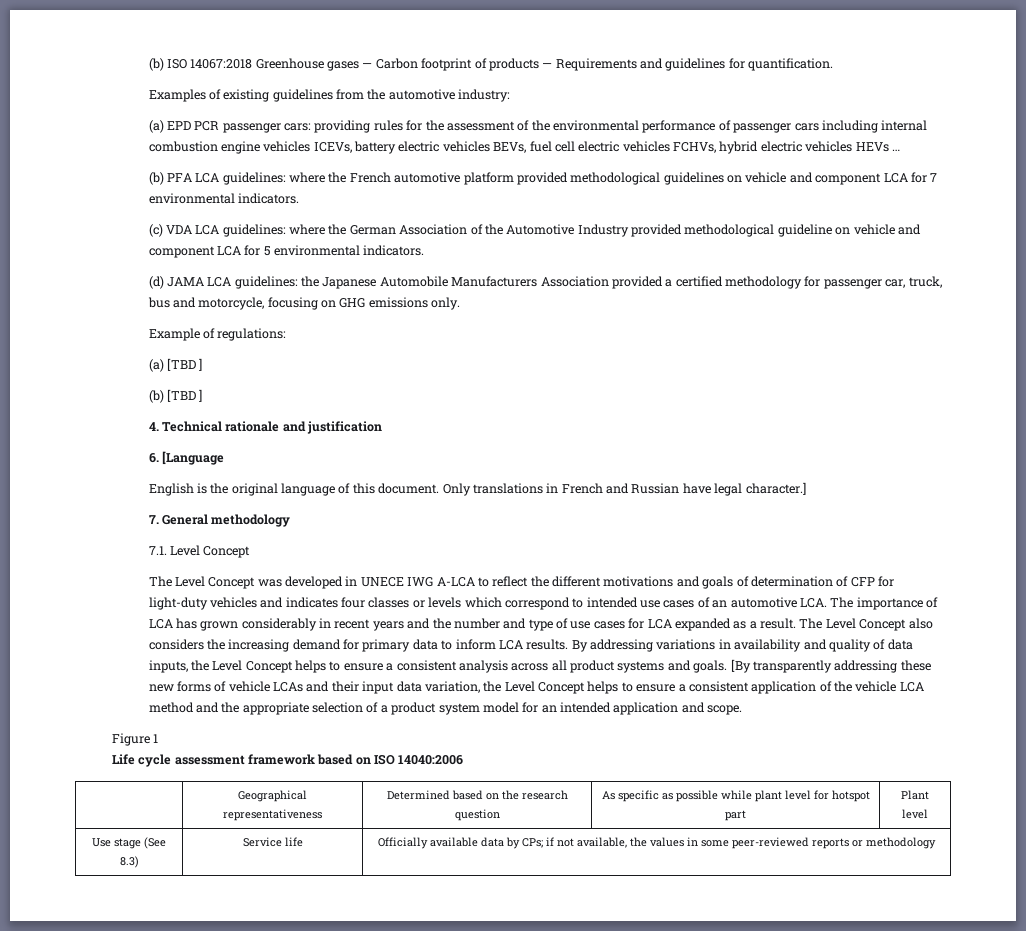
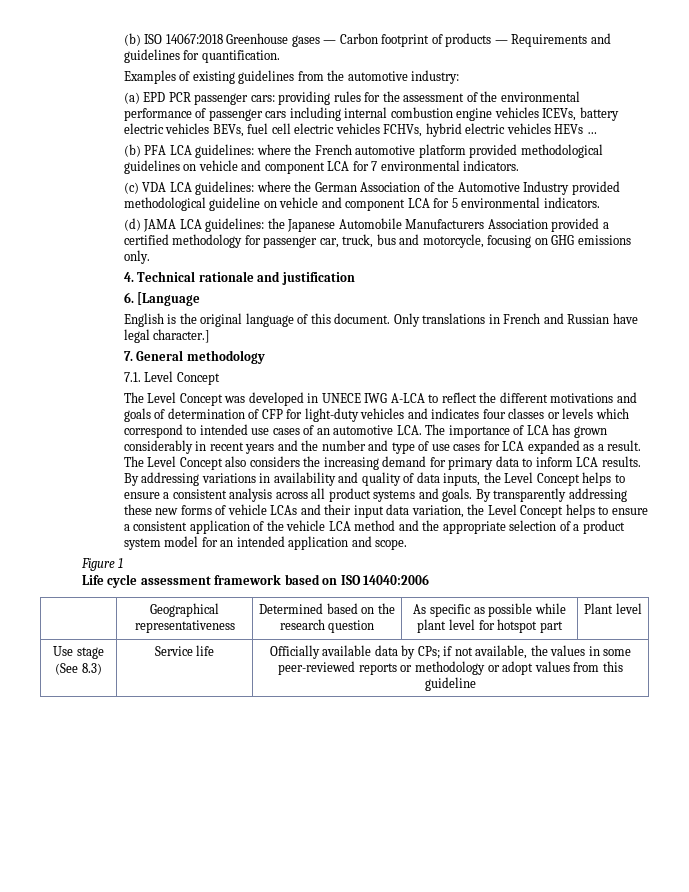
[148,328,287,341] [148,358,203,372] [148,389,203,403] // Example of regulations: // (a) [TBD ] // (b) [TBD ] -> (150, 257) none
[730,659,751,673] [By -> [475,489,491,502] By
(936, 843) none -> [487,661,623,675] [425,677,476,691] or adopt values from this guideline

